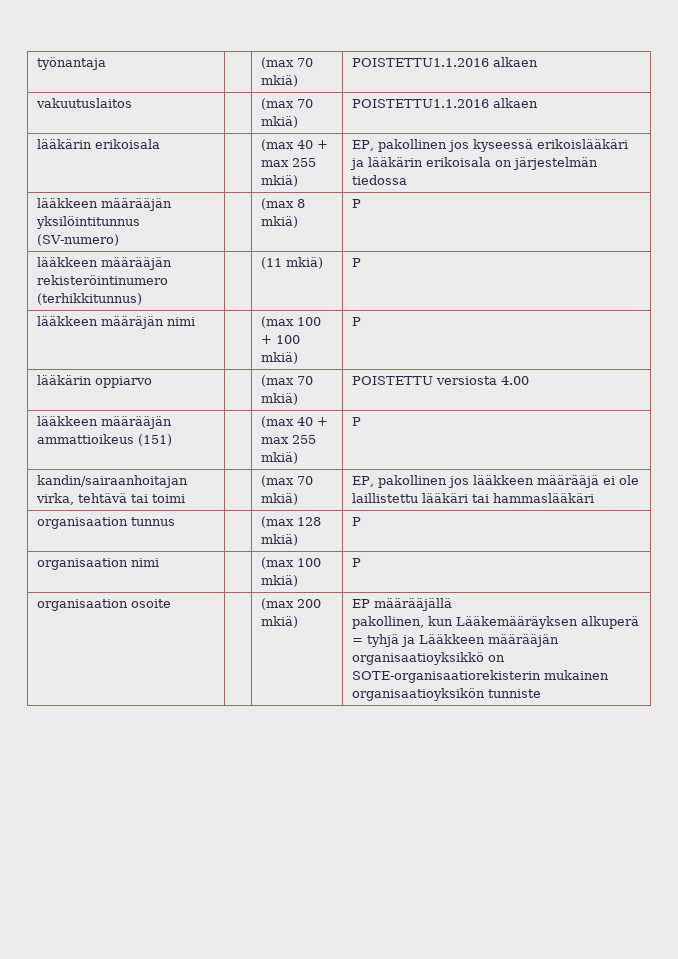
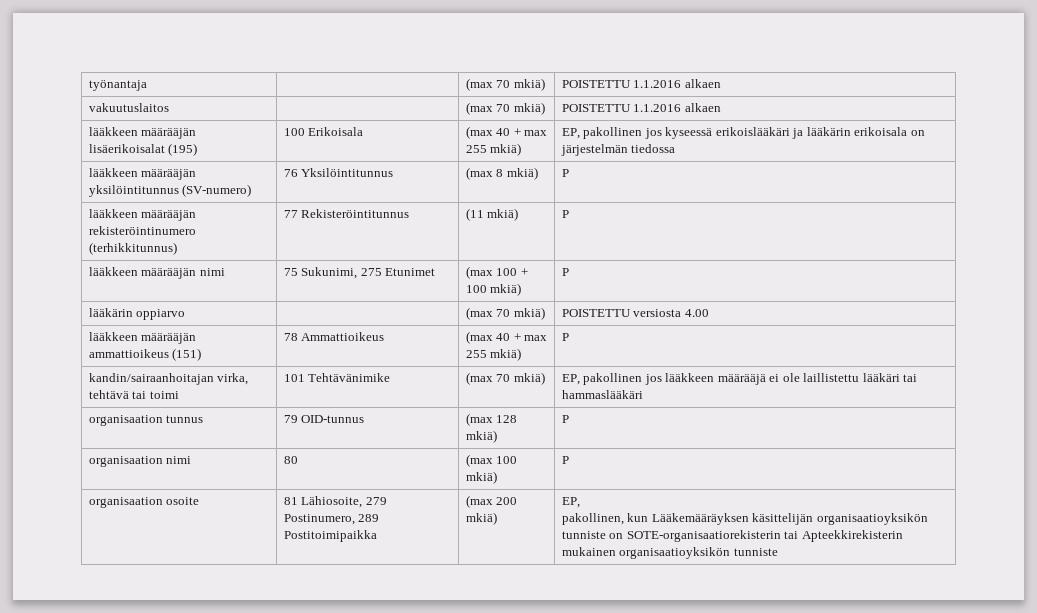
[352,58,490,67] POISTETTU1.1.2016 -> [561,80,682,88] POISTETTU 1.1.2016
[352,98,539,108] [37,139,161,149] POISTETTU1.1.2016 alkaen // lääkärin erikoisala | -> [561,103,721,112] [88,127,197,139] [88,143,198,156] [283,127,364,136] POISTETTU 1.1.2016 alkaen // lääkkeen määrääjän lisäerikoisalat (195) | 100 Erikoisala
(120, 240) none -> [283,168,394,177] 76 Yksilöintitunnus
(143, 299) none -> [283,209,410,218] 77 Rekisteröintitunnus
[101,316,196,329] määräjän nimi | -> [141,268,225,279] [283,267,436,279] määrääjän nimi | 75 Sukunimi, 275 Etunimet
(173, 440) none -> [283,332,385,341] 78 Ammattioikeus
(186, 498) none -> [283,373,391,382] 101 Tehtävänimike
(176, 521) none -> [283,415,365,423] 79 OID-tunnus
(160, 562) none -> [283,456,298,464] 80
(172, 603) none -> [283,496,387,508] [283,514,380,525] [283,530,377,542] 81 Lähiosoite, 279 Postinumero, 289 Postitoimipaikka
[352,598,453,611] EP määrääjällä -> [561,497,580,508] EP,
[581,616,640,629] [352,634,560,647] [352,652,506,665] [352,670,542,683] alkuperä = tyhjä ja Lääkkeen määrääjän organisaatioyksikkö on SOTE-organisaatiorekisterin -> [752,513,928,525] [561,530,903,542] käsittelijän organisaatioyksikön tunniste on SOTE-organisaatiorekisterin tai Apteekkirekisterin

